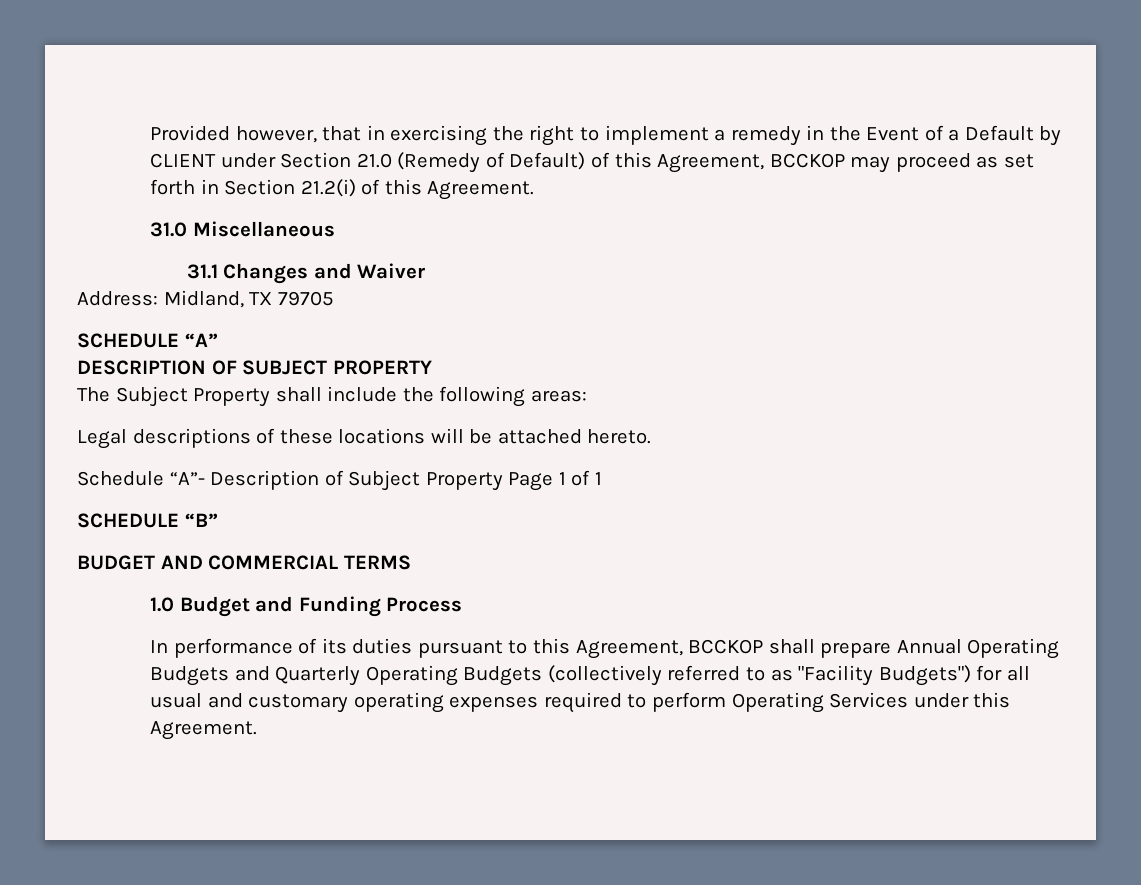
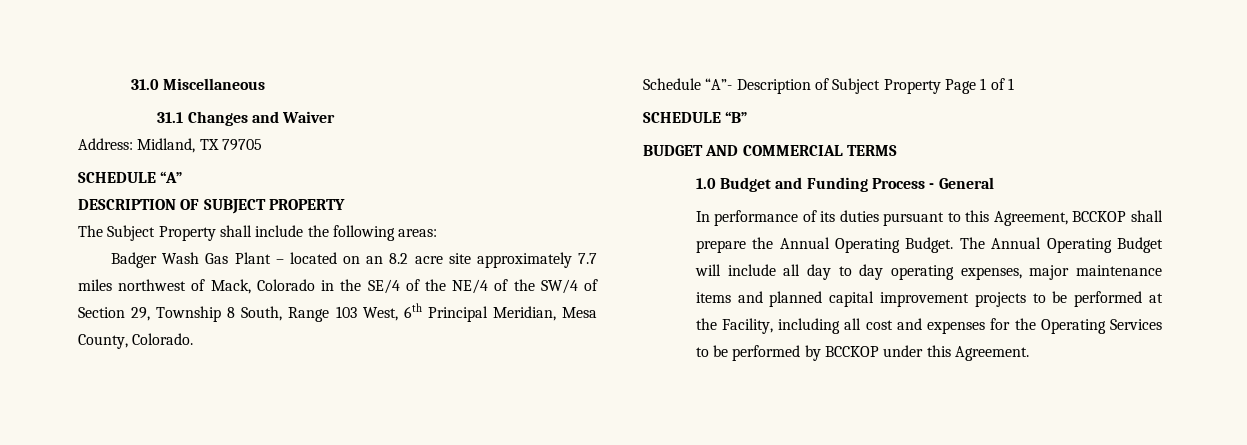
[150,125,1062,146] [150,152,1034,173] [150,179,535,200] Provided however, that in exercising the right to implement a remedy in the Event of a Default by CLIENT under Section 21.0 (Remedy of Default) of this Agreement, BCCKOP may proceed as set forth in Section 21.2(i) of this Agreement. // -> (130, 84) none
[77,428,652,449] Legal descriptions of these locations will be attached hereto. -> [111,252,598,268] [78,279,598,294] [78,303,597,322] [78,333,194,349] Badger Wash Gas Plant – located on an 8.2 acre site approximately 7.7 miles northwest of Mack, Colorado in the SE/4 of the NE/4 of the SW/4 of Section 29, Township 8 South, Range 103 West, 6th Principal Meridian, Mesa County, Colorado.
(463, 604) none -> [929,177,994,189] - General
[896,638,1060,659] [150,665,1030,686] [150,692,909,713] Annual Operating Budgets and Quarterly Operating Budgets (collectively referred to as "Facility Budgets") for all usual and customary operating expenses required to perform Operating Services -> [752,237,1163,253] [694,264,1162,280] [695,291,1163,307] [695,318,1162,334] [695,345,880,361] the Annual Operating Budget. The Annual Operating Budget will include all day to day operating expenses, major maintenance items and planned capital improvement projects to be performed at the Facility, including all cost and expenses for the Operating Services to be performed by BCCKOP

